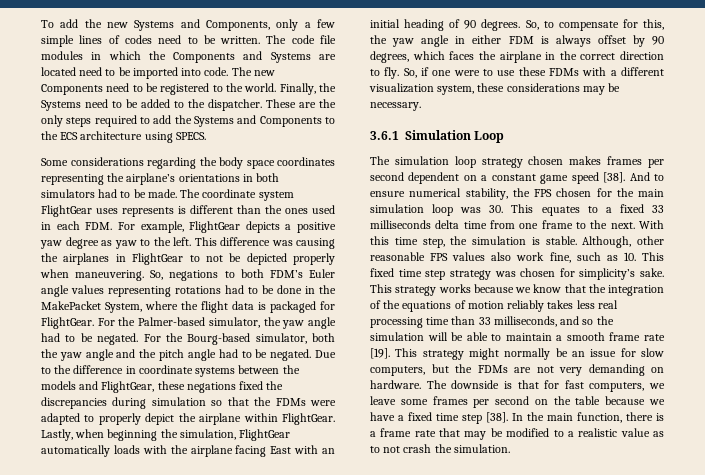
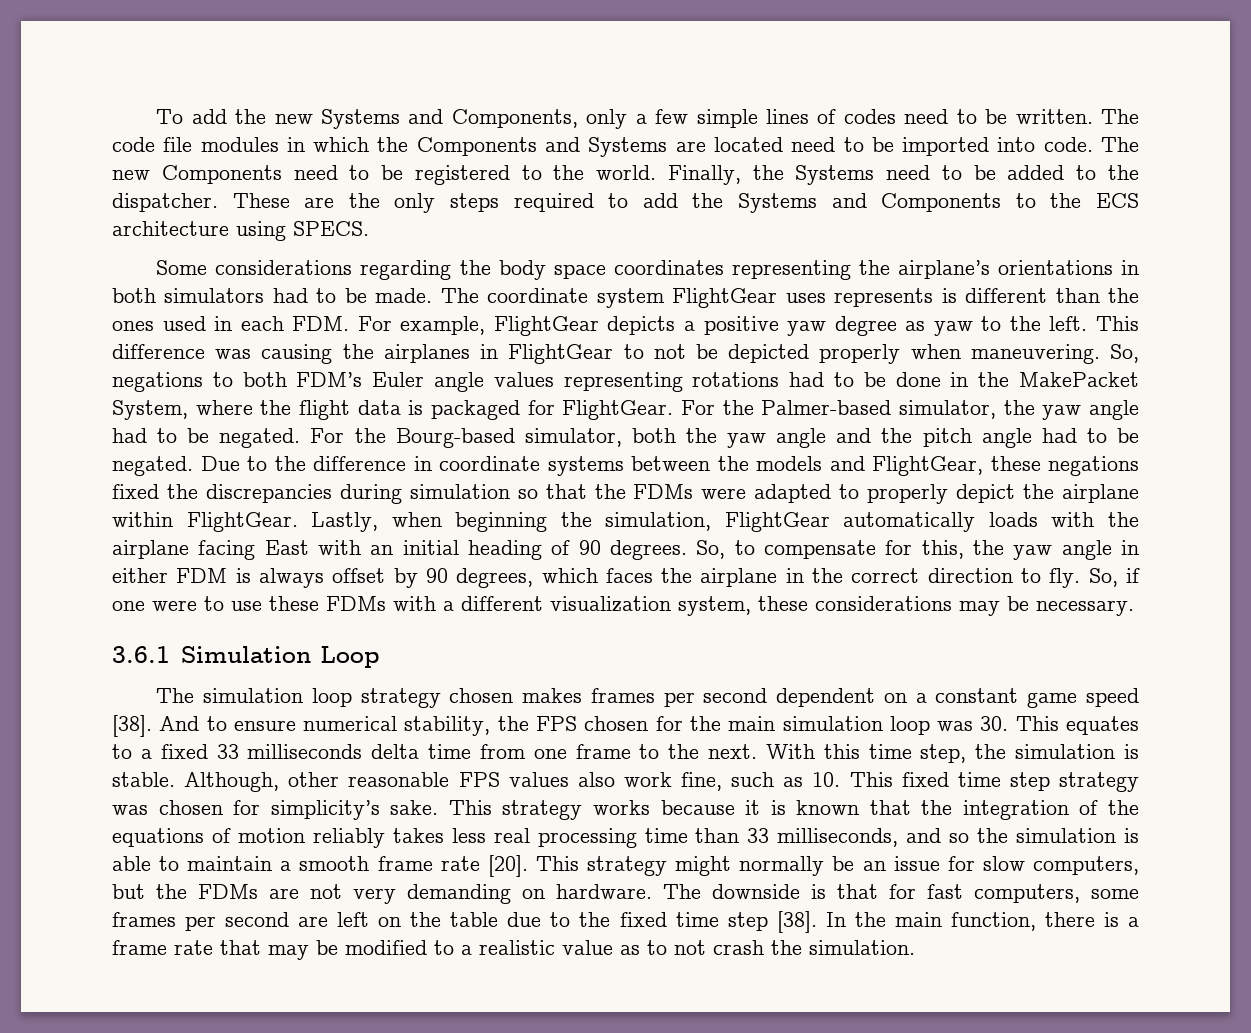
[515,284,562,293] we know -> [745,800,860,815] it is known
[427,332,464,341] will be -> [1124,828,1139,843] is
[370,348,390,359] [19]. -> [487,855,528,877] [20].
[649,383,665,389] [370,396,396,405] we leave -> (1080, 893) none
(530, 400) none -> [298,912,370,927] are left
[605,396,665,405] [370,412,404,421] because we have a -> [507,912,611,927] due to the

